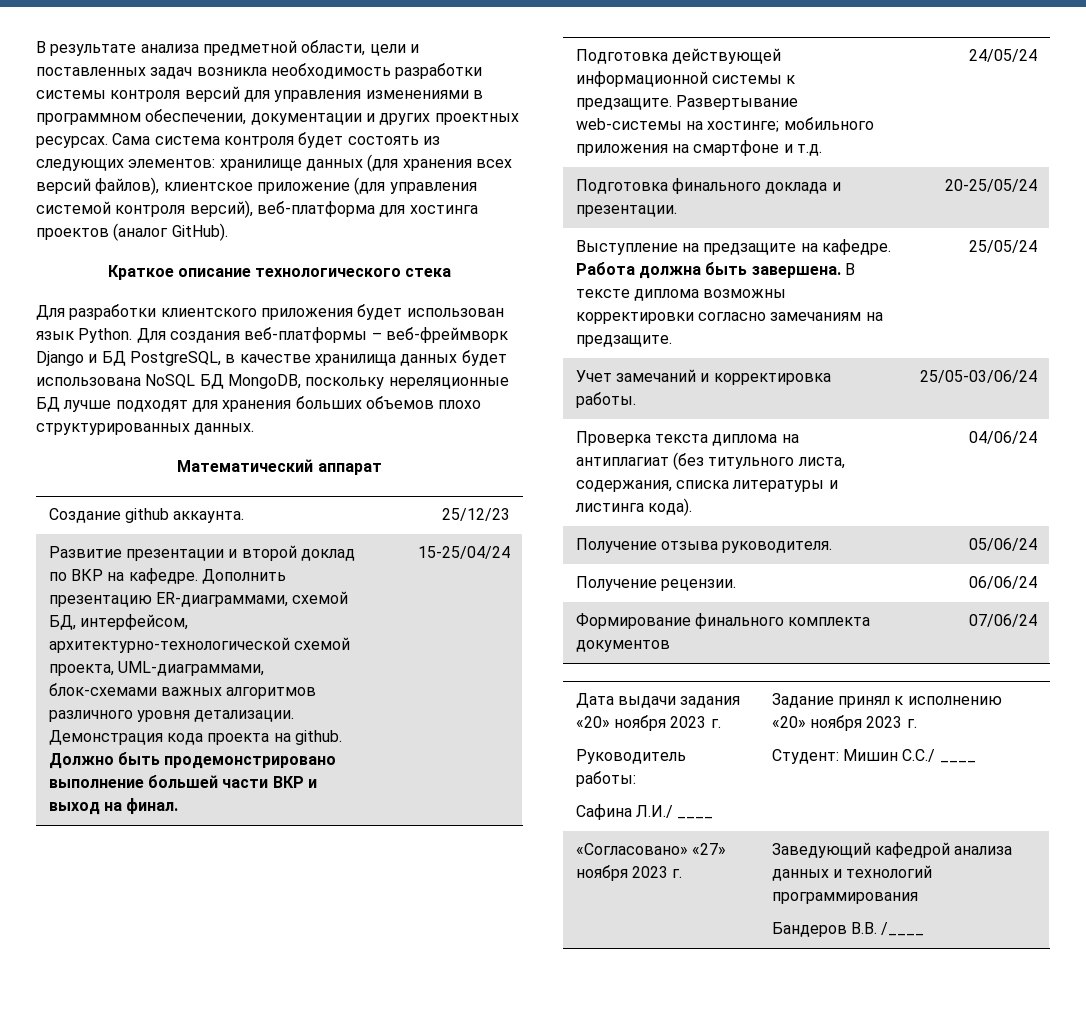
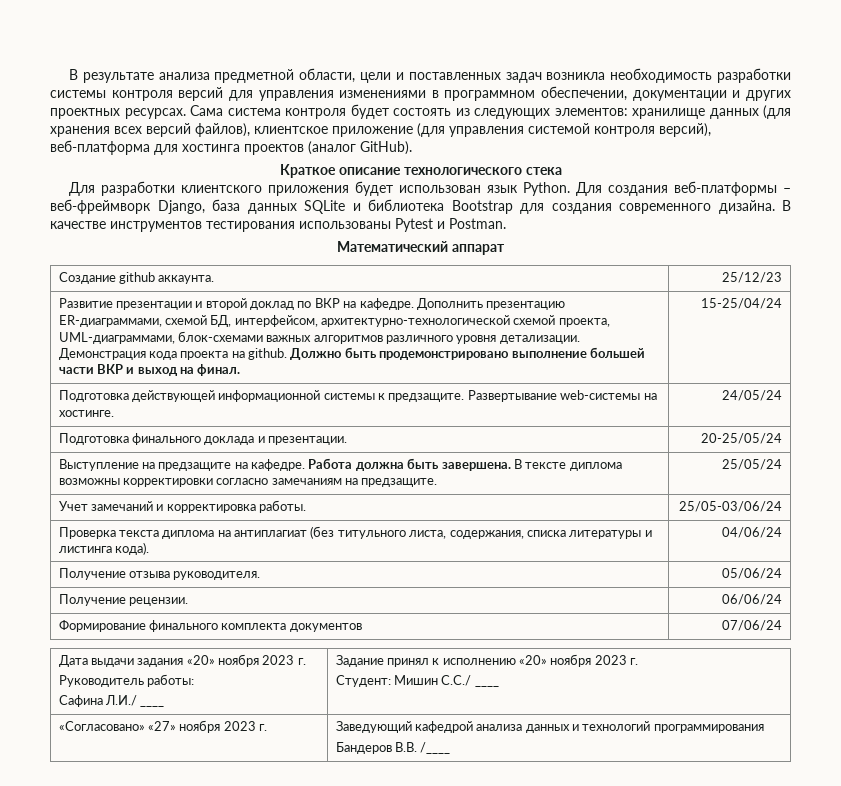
[36,350,507,366] [36,374,509,389] [36,396,482,412] [36,423,255,435] Django и БД PostgreSQL, в качестве хранилища данных будет использована NoSQL БД MongoDB, поскольку нереляционные БД лучше подходят для хранения больших объемов плохо структурированных данных. -> [157,199,791,214] [50,218,506,232] Django, база данных SQLite и библиотека Bootstrap для создания современного дизайна. В качестве инструментов тестирования использованы Pytest и Postman.
[707,117,874,132] [575,140,823,156] хостинге; мобильного приложения на смартфоне и т.д. -> [58,410,114,417] хостинге.

